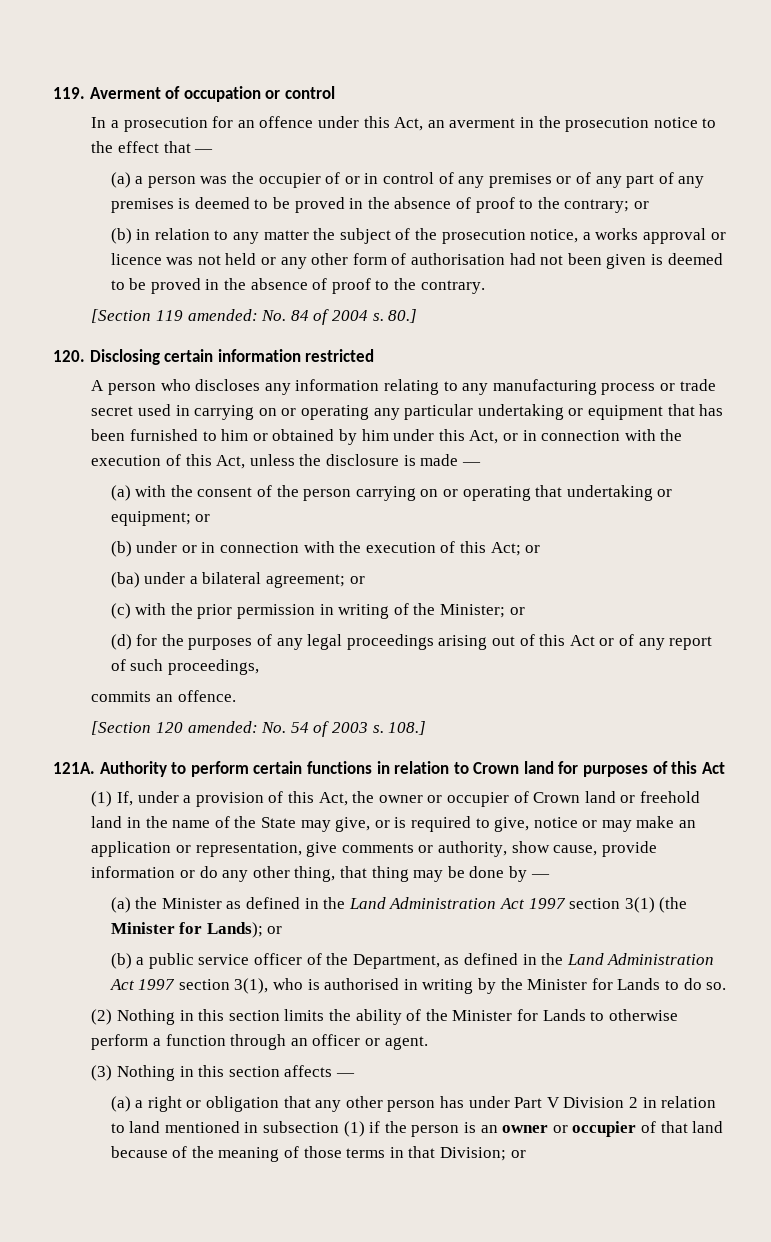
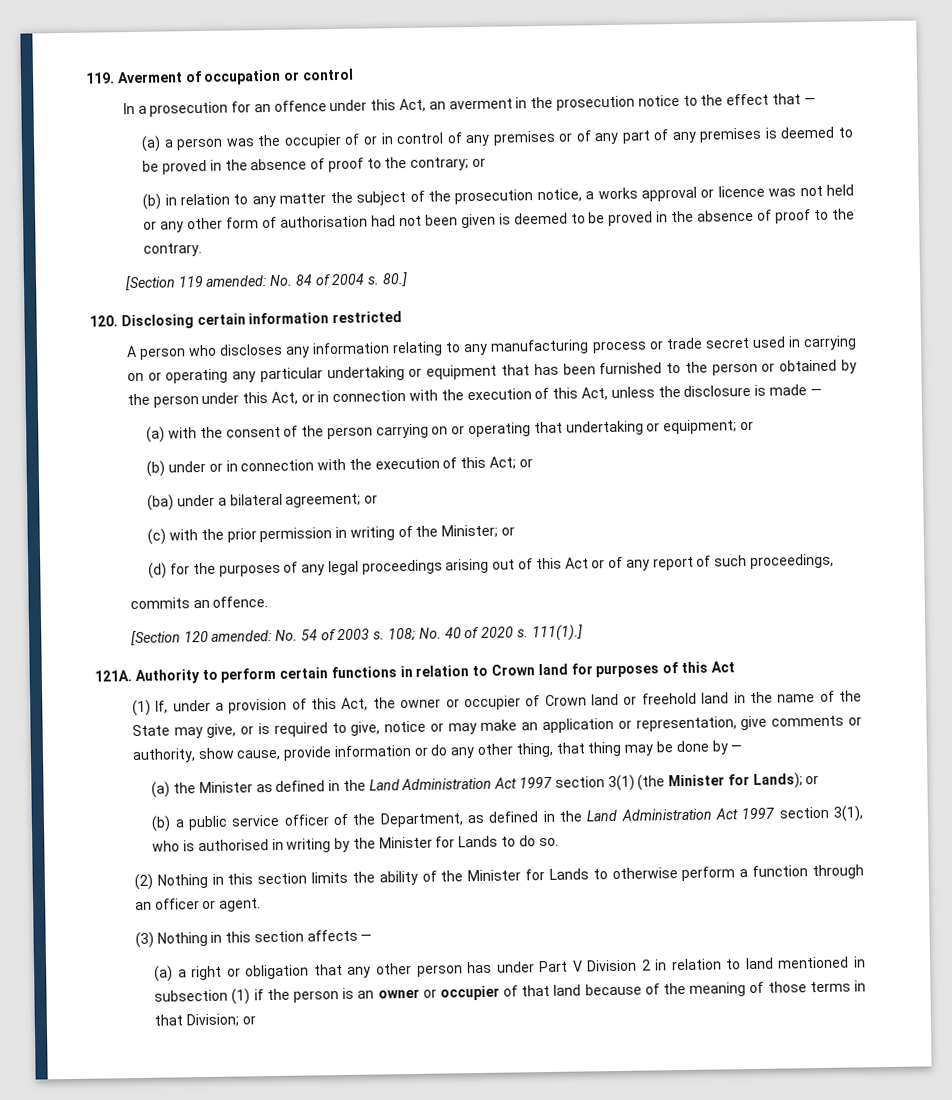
[221,429,249,441] him -> [684,361,758,376] the person
[361,429,389,441] him -> [126,393,199,408] the person
[388,721,427,735] 108.] -> [388,624,583,642] 108; No. 40 of 2020 s. 111(1).]

